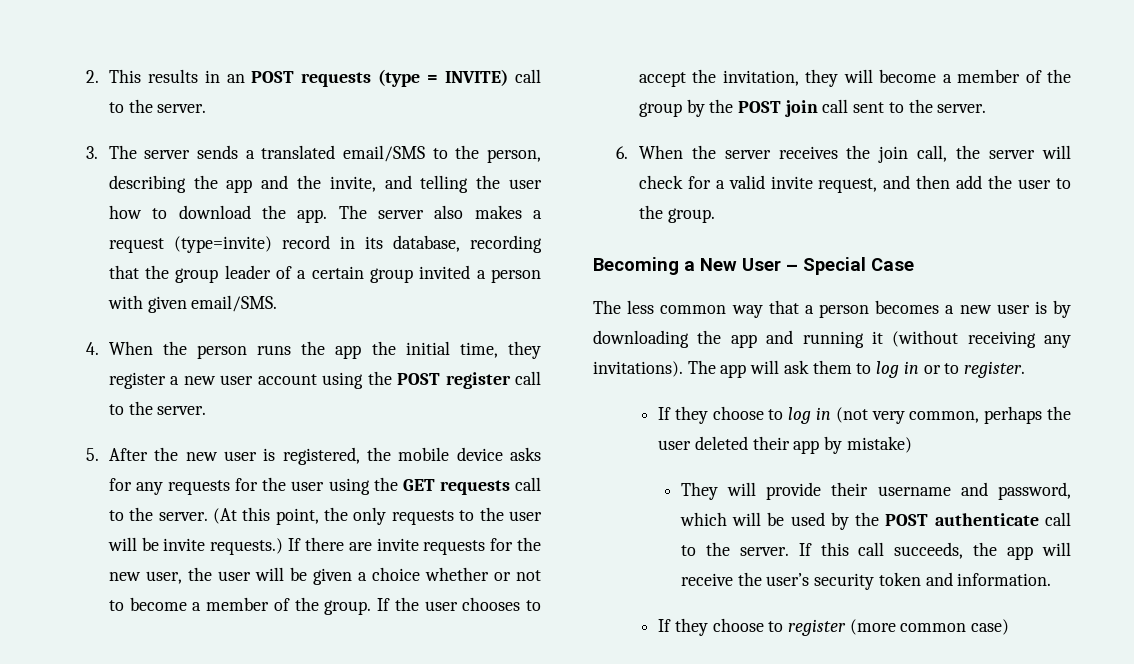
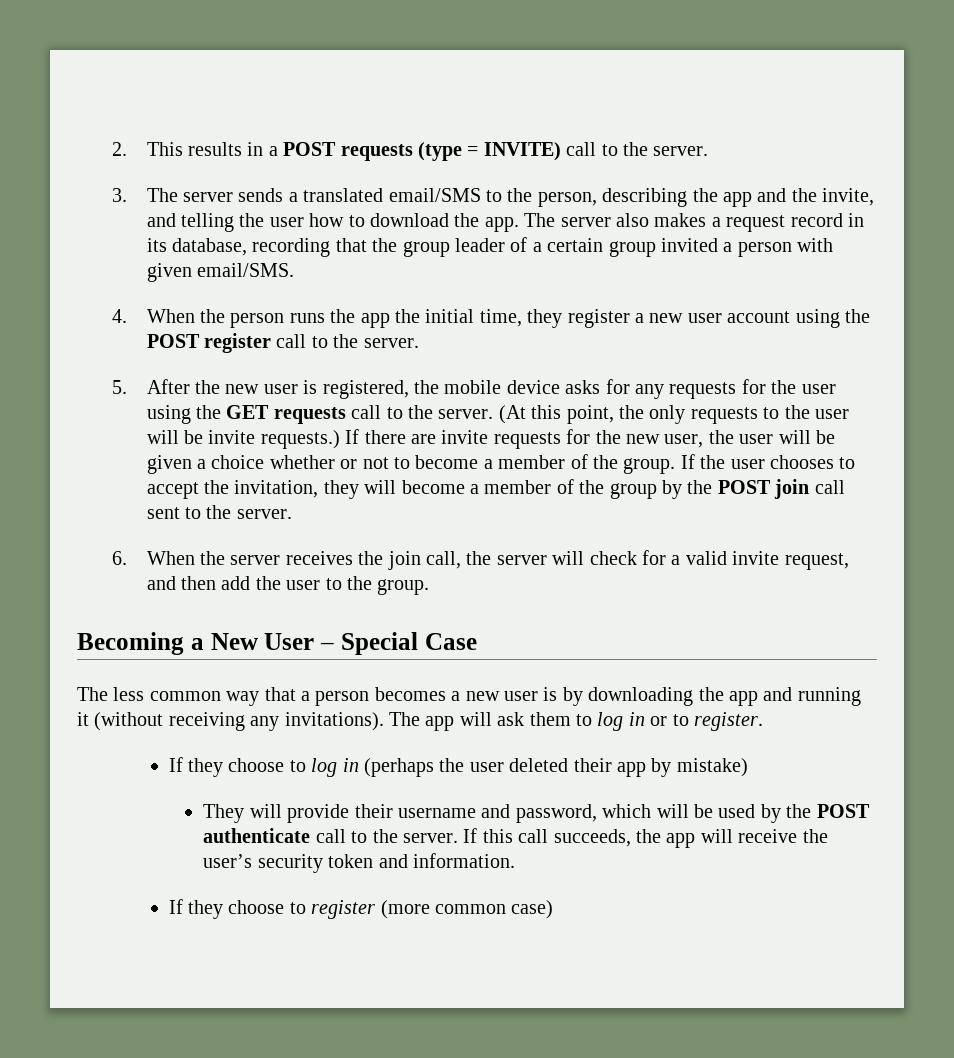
[226,74,245,83] an -> [268,146,278,156] a
[173,236,272,253] (type=invite) -> (786, 223) none
[835,406,1043,424] (not very common, perhaps -> [363,758,434,777] (perhaps

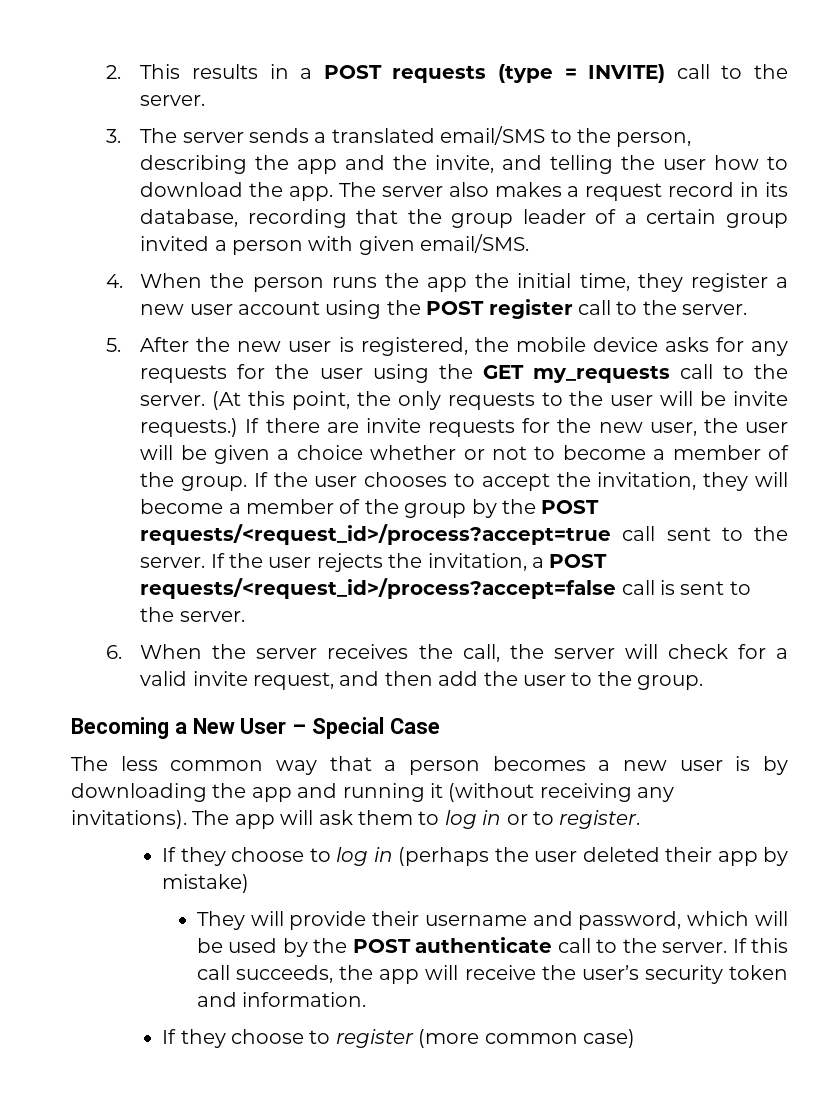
[273,407,346,424] requests -> [532,365,670,383] my_requests
[774,479,810,499] join -> [140,524,612,545] requests/<request_id>/process?accept=true
(292, 514) none -> [210,553,608,572] [140,578,751,599] [140,607,245,622] If the user rejects the invitation, a POST requests/<request_id>/process?accept=false call is sent to the server.
[387,551,421,570] join -> (453, 651) none

